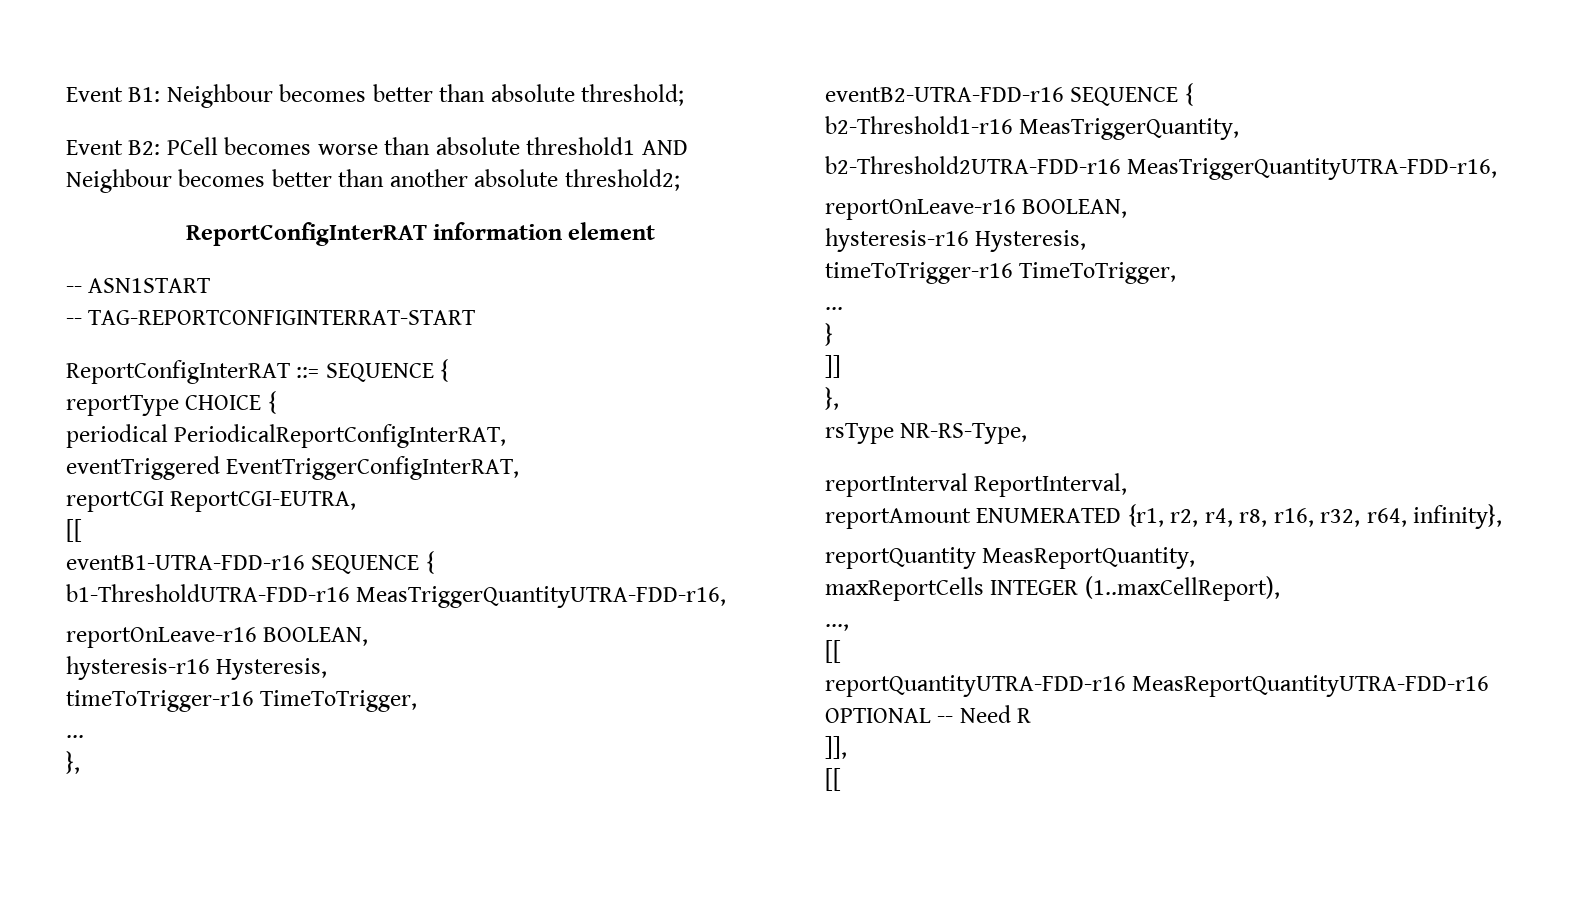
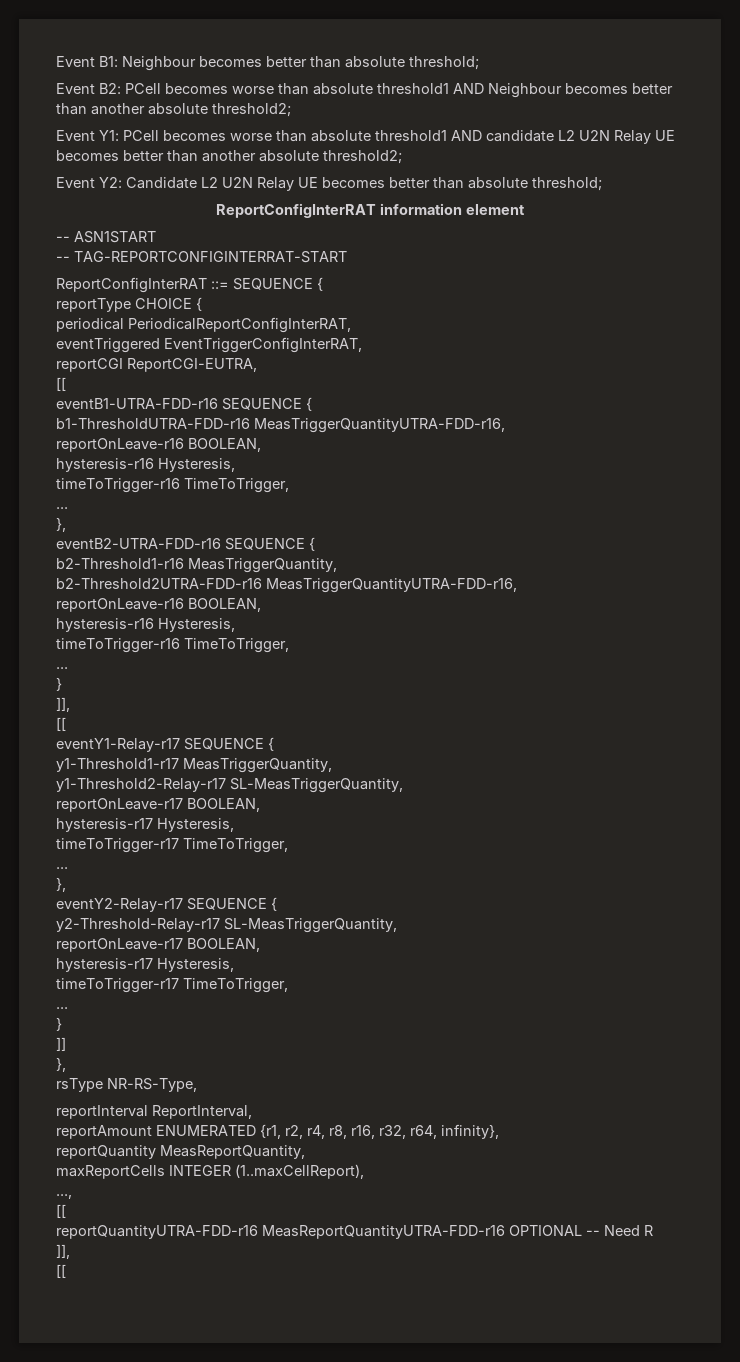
(680, 180) none -> [56,130,675,144] [56,150,402,164] [56,177,602,191] // Event Y1: PCell becomes worse than absolute threshold1 AND candidate L2 U2N Relay UE becomes better than another absolute threshold2; // Event Y2: Candidate L2 U2N Relay UE becomes better than absolute threshold;
(833, 334) none -> [56,697,70,712] [56,717,66,731] [56,737,274,752] [56,758,332,773] [56,778,403,793] [56,798,260,812] [56,818,234,832] [56,838,288,853] [56,867,68,869] [56,877,66,892] [56,897,277,912] [56,918,397,933] [56,938,260,952] [56,958,234,972] [56,978,288,993] [56,1007,68,1009] [56,1017,62,1031] // ]], // [[ // eventY1-Relay-r17 SEQUENCE { // y1-Threshold1-r17 MeasTriggerQuantity, // y1-Threshold2-Relay-r17 SL-MeasTriggerQuantity, // reportOnLeave-r17 BOOLEAN, // hysteresis-r17 Hysteresis, // timeToTrigger-r17 TimeToTrigger, // ... // }, // eventY2-Relay-r17 SEQUENCE { // y2-Threshold-Relay-r17 SL-MeasTriggerQuantity, // reportOnLeave-r17 BOOLEAN, // hysteresis-r17 Hysteresis, // timeToTrigger-r17 TimeToTrigger, // ... // }

